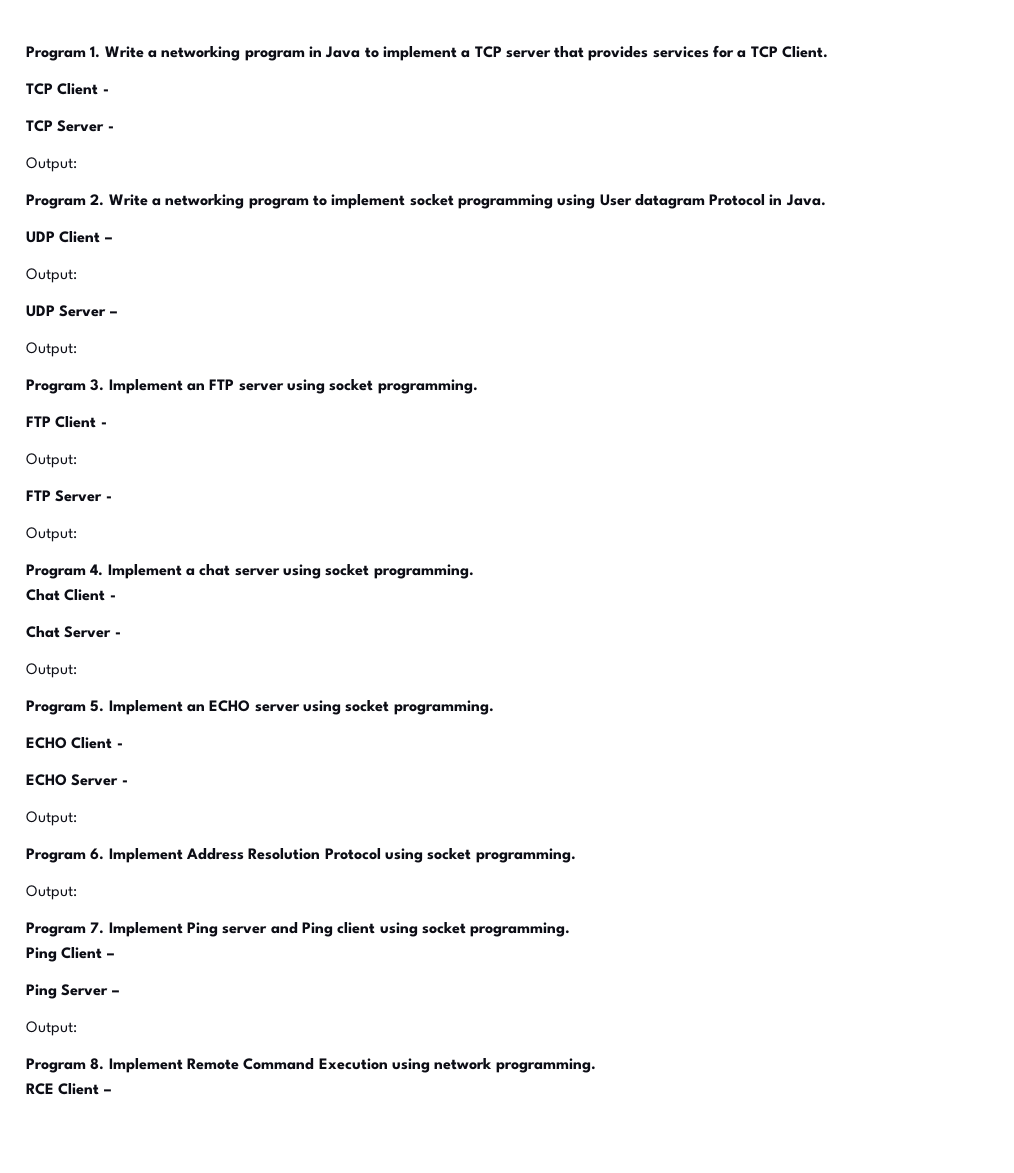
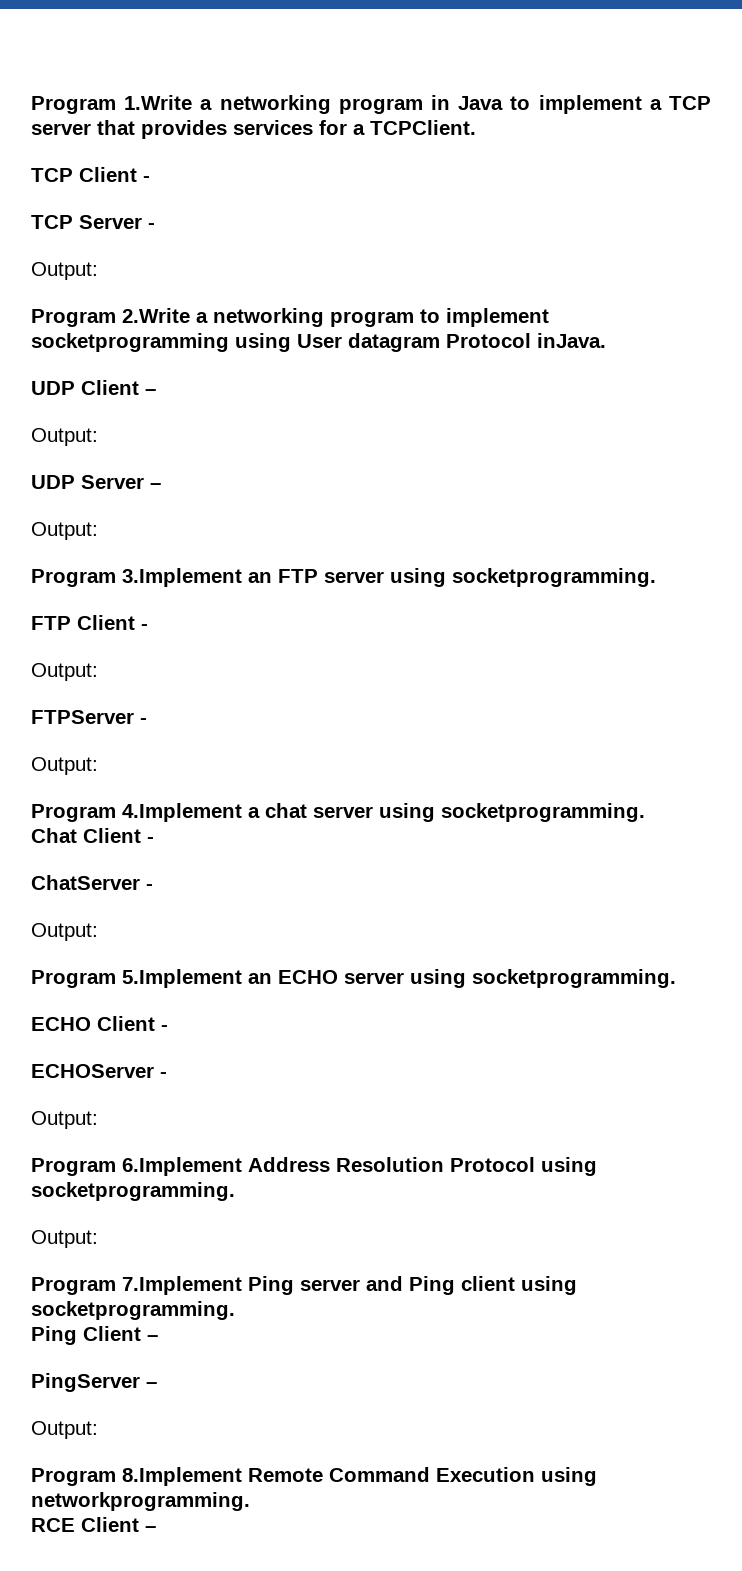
[26,46,144,61] Program 1. Write -> [31,95,193,114] Program 1.Write
[750,46,829,58] TCP Client. -> [370,120,476,135] TCPClient.
[90,194,148,206] 2. Write -> [122,308,190,323] 2.Write
[409,194,553,209] socket programming -> [31,333,229,352] socketprogramming
[769,194,826,206] in Java. -> [537,333,606,348] inJava.
[90,379,183,394] 3. Implement -> [122,568,242,587] 3.Implement
[329,379,478,394] socket programming. -> [452,568,656,587] socketprogramming.
[26,490,112,502] [26,527,77,542] [26,564,182,579] FTP Server - // Output: // Program 4. Implement -> [31,710,147,724] [31,757,98,775] [31,803,242,822] FTPServer - // Output: // Program 4.Implement
[325,564,474,579] socket programming. -> [441,803,645,822] socketprogramming.
[26,626,121,638] [26,663,77,678] [26,700,183,715] Chat Server - // Output: // Program 5. Implement -> [31,875,153,890] [31,923,98,941] [31,969,242,988] ChatServer - // Output: // Program 5.Implement
[345,700,494,715] socket programming. -> [472,969,676,988] socketprogramming.
[26,774,128,786] [26,811,77,826] [26,848,183,863] ECHO Server - // Output: // Program 6. Implement -> [31,1064,167,1078] [31,1111,98,1129] [31,1157,242,1176] ECHOServer - // Output: // Program 6.Implement
[427,848,576,863] [26,885,77,900] [26,922,183,937] socket programming. // Output: // Program 7. Implement -> [31,1182,235,1201] [31,1230,98,1248] [31,1276,242,1295] socketprogramming. // Output: // Program 7.Implement
[421,922,571,937] socket programming. -> [31,1301,235,1320] socketprogramming.
[26,984,119,999] [26,1021,77,1036] [26,1058,183,1073] Ping Server – // Output: // Program 8. Implement -> [31,1373,157,1392] [31,1421,98,1439] [31,1467,242,1486] PingServer – // Output: // Program 8.Implement
[434,1058,596,1073] network programming. -> [31,1492,250,1511] networkprogramming.

